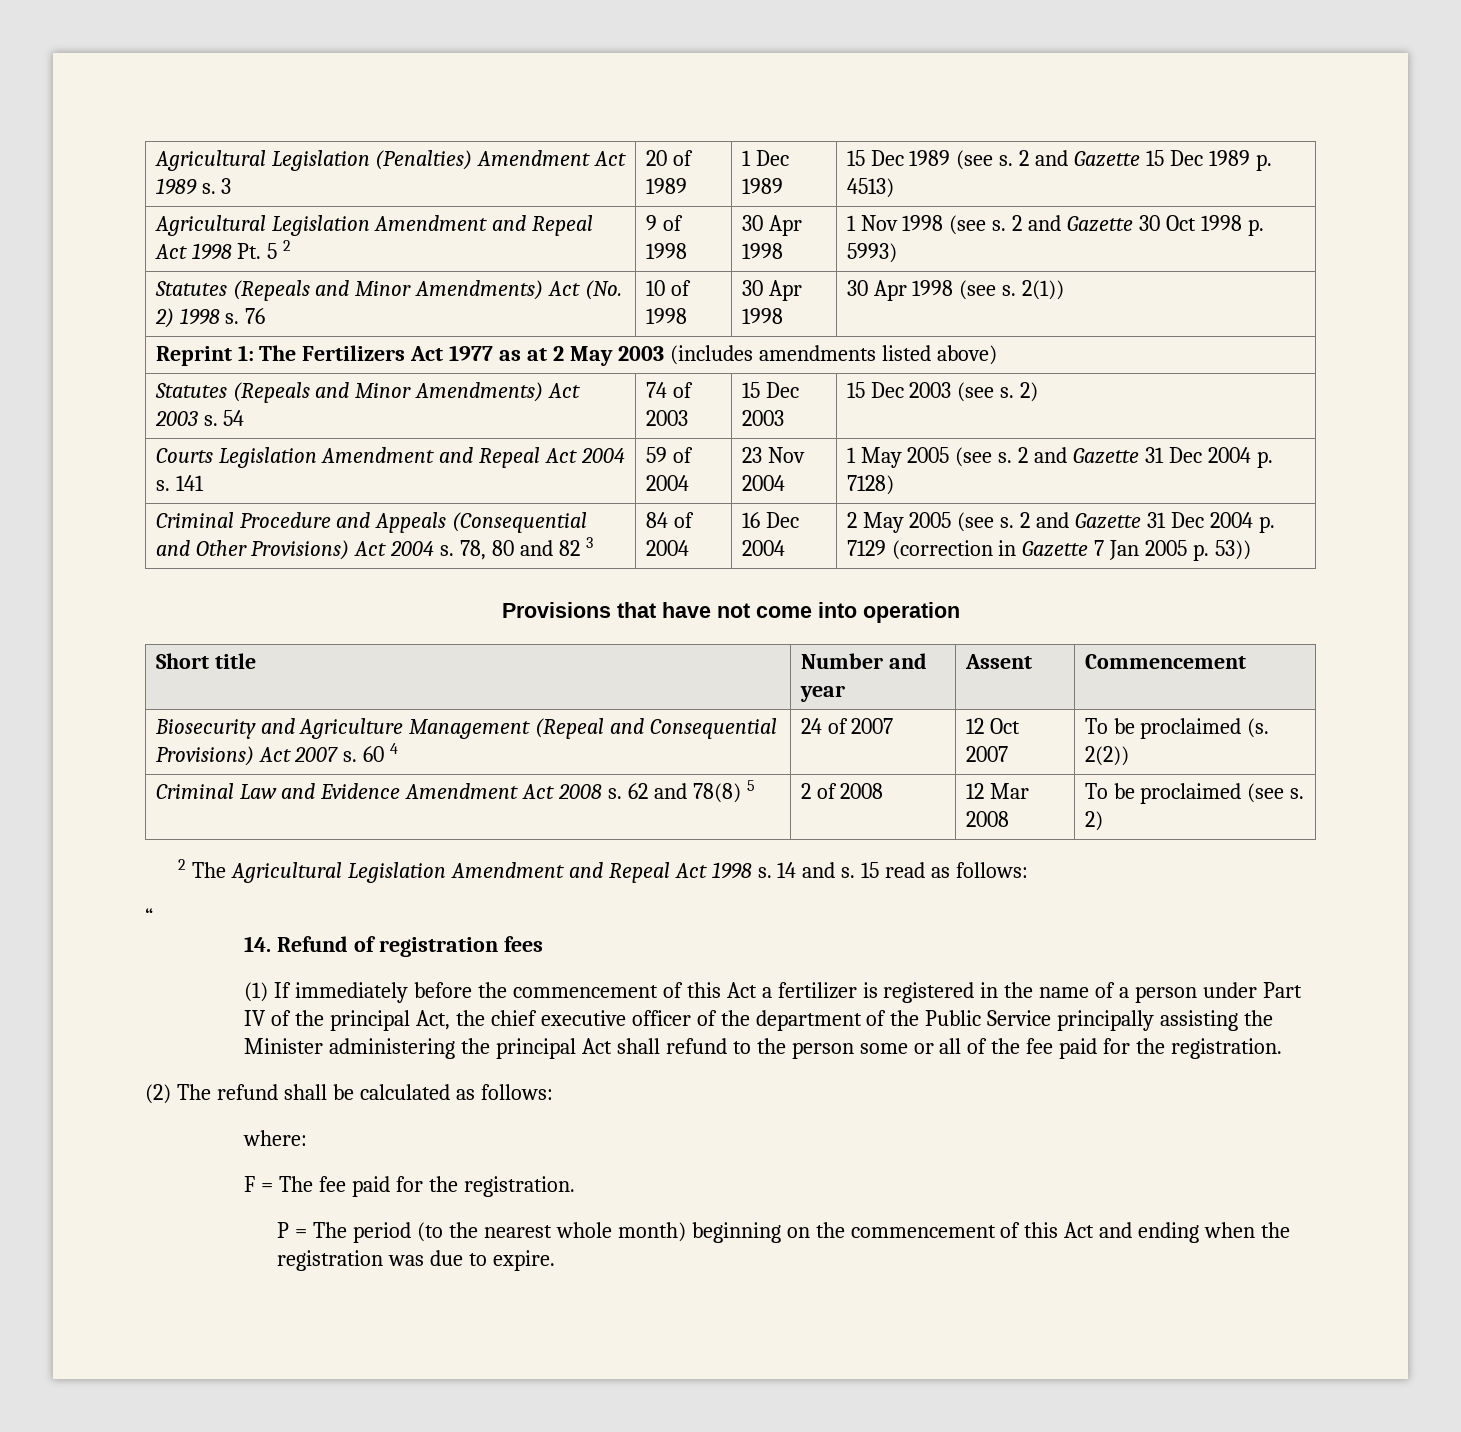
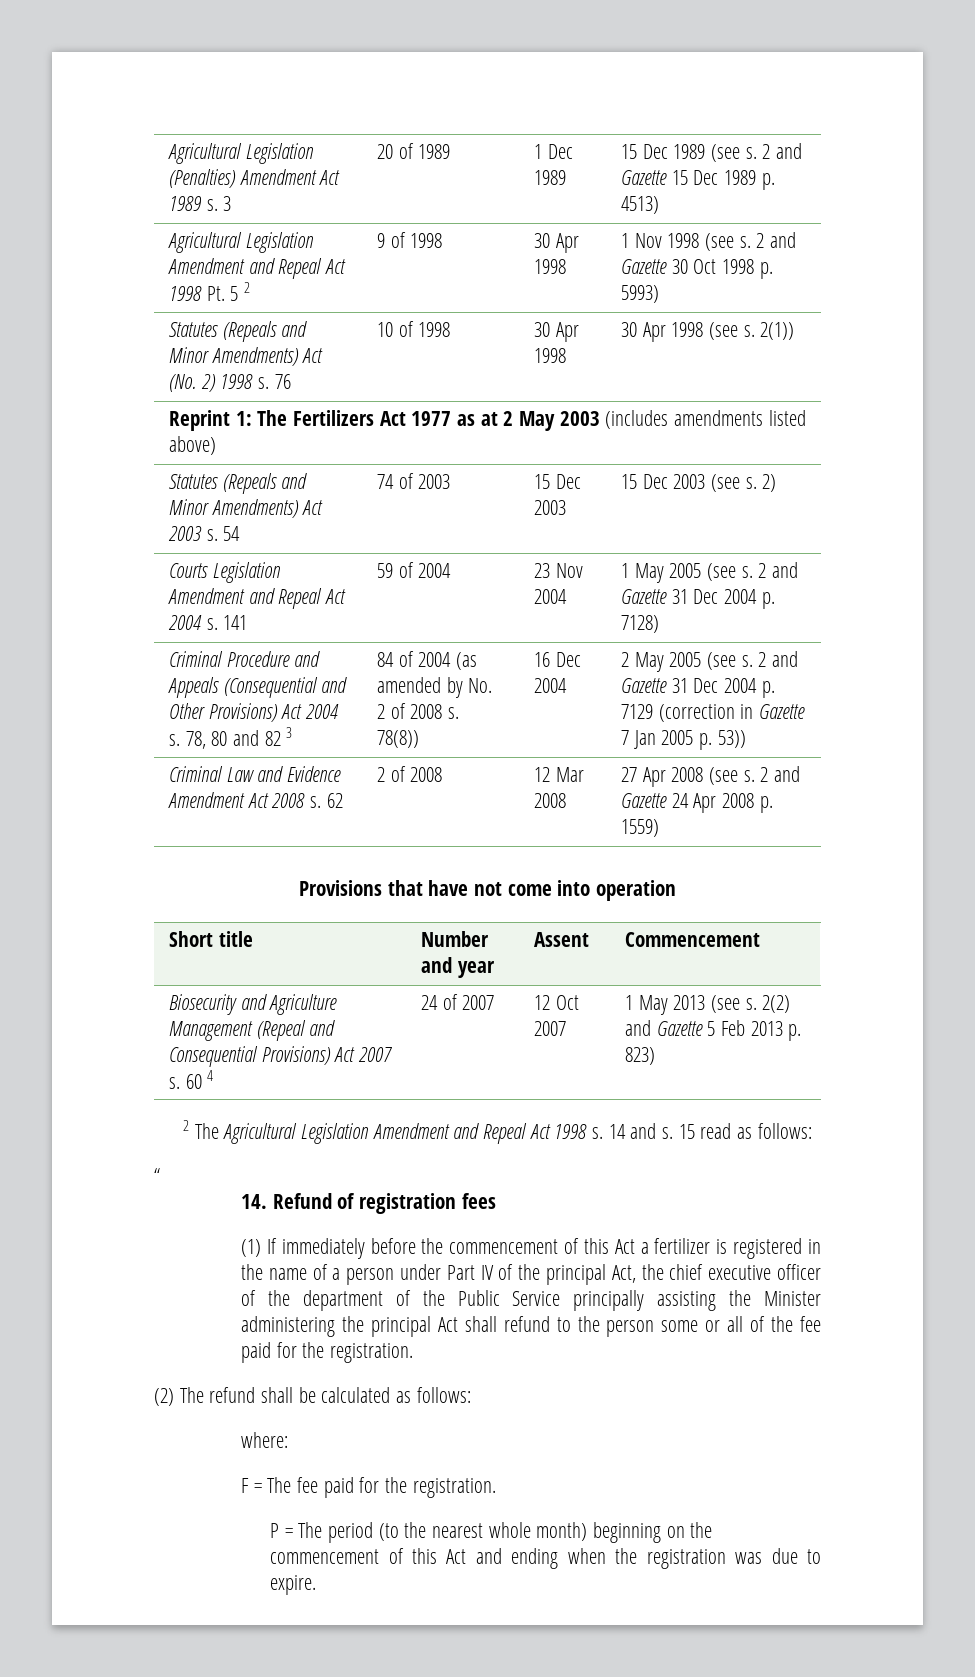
(689, 548) none -> [455,652,477,670] [376,677,493,698] [376,703,459,719] [376,730,419,748] (as amended by No. 2 of 2008 s. 78(8))
(1252, 550) none -> [168,766,341,782] [167,792,343,808] [376,766,443,782] [533,767,584,782] [533,793,566,808] [620,766,800,787] [620,793,773,813] [620,819,659,837] // Criminal Law and Evidence Amendment Act 2008 s. 62 | 2 of 2008 | 12 Mar 2008 | 27 Apr 2008 (see s. 2 and Gazette 24 Apr 2008 p. 1559)
[1084,718,1270,739] [1084,746,1129,766] [155,780,755,803] [800,783,884,799] [965,783,1029,799] [965,811,1009,827] [1084,783,1305,804] [1084,811,1103,831] To be proclaimed (s. 2(2)) // Criminal Law and Evidence Amendment Act 2008 s. 62 and 78(8) 5 | 2 of 2008 | 12 Mar 2008 | To be proclaimed (see s. 2) -> [624,995,791,1015] [624,1020,802,1041] [624,1047,655,1065] 1 May 2013 (see s. 2(2) and Gazette 5 Feb 2013 p. 823)

